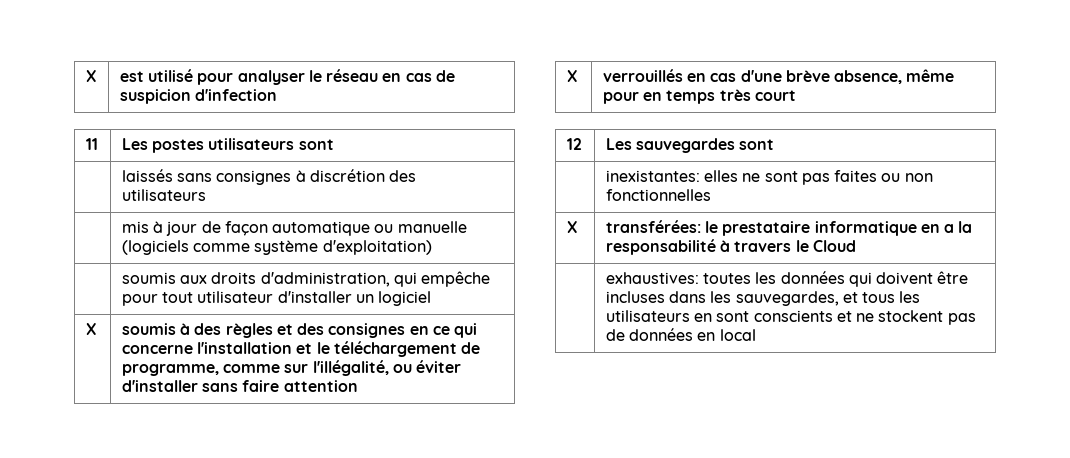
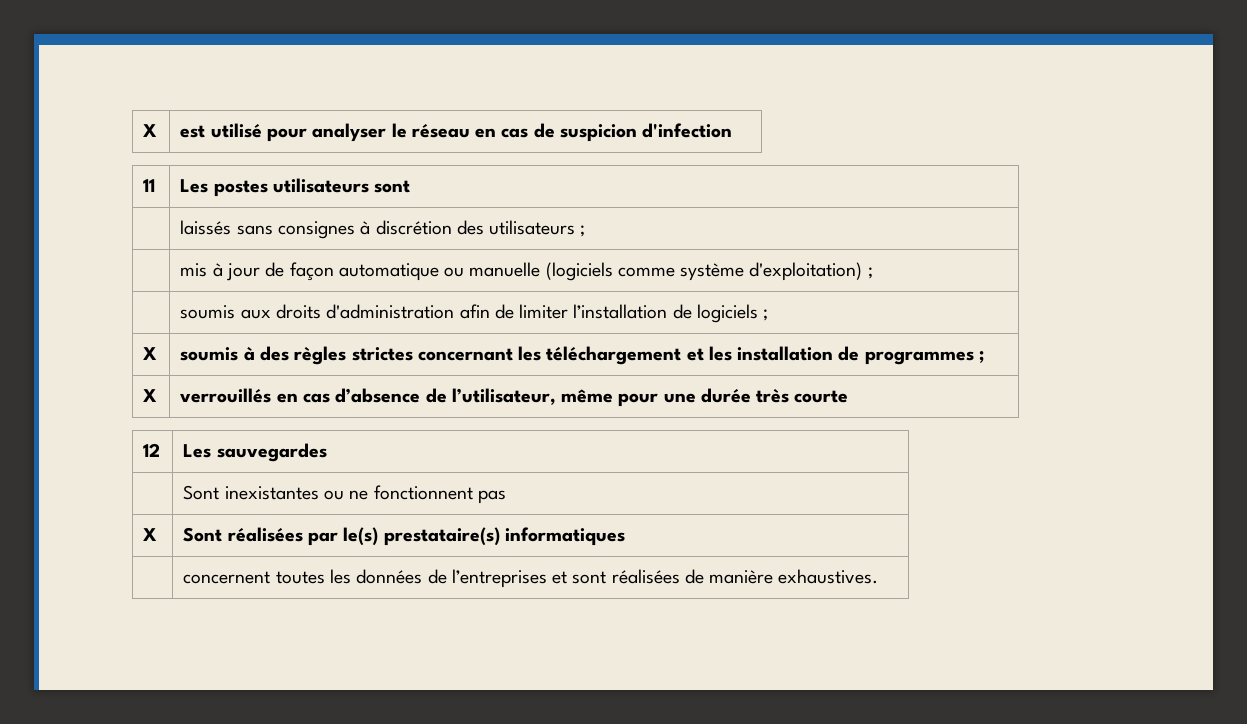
(206, 195) none -> [580,225,586,237] ;
(432, 247) none -> [867,267,873,279] ;
[260,271,491,287] [121,291,432,306] d'administration, qui empêche pour tout utilisateur d'installer un logiciel -> [326,304,769,323] d'administration afin de limiter l’installation de logiciels ;
[276,323,478,338] [121,341,481,357] [121,360,462,376] [121,380,358,392] [566,70,577,82] [602,69,955,84] [602,89,796,104] [566,138,582,150] [605,138,775,153] [605,170,933,185] [605,189,711,201] [566,221,577,233] [605,220,973,236] [605,239,856,255] [605,271,969,287] [605,291,921,306] [605,310,976,325] [605,328,756,341] et des consignes en ce qui concerne l'installation et le téléchargement de programme, comme sur l'illégalité, ou éviter d'installer sans faire attention // X | verrouillés en cas d'une brève absence, même pour en temps très court // 12 | Les sauvegardes sont // | inexistantes: elles ne sont pas faites ou non fonctionnelles // X | transférées: le prestataire informatique en a la responsabilité à travers le Cloud // | exhaustives: toutes les données qui doivent être incluses dans les sauvegardes, et tous les utilisateurs en sont conscients et ne stockent pas de données en local -> [351,346,985,365] [143,389,158,402] [180,388,849,407] [143,443,161,457] [183,443,327,462] [183,485,506,504] [143,528,158,541] [183,527,625,546] [183,569,879,588] strictes concernant les téléchargement et les installation de programmes ; // X | verrouillés en cas d’absence de l’utilisateur, même pour une durée très courte // 12 | Les sauvegardes // | Sont inexistantes ou ne fonctionnent pas // X | Sont réalisées par le(s) prestataire(s) informatiques // | concernent toutes les données de l’entreprises et sont réalisées de manière exhaustives.

